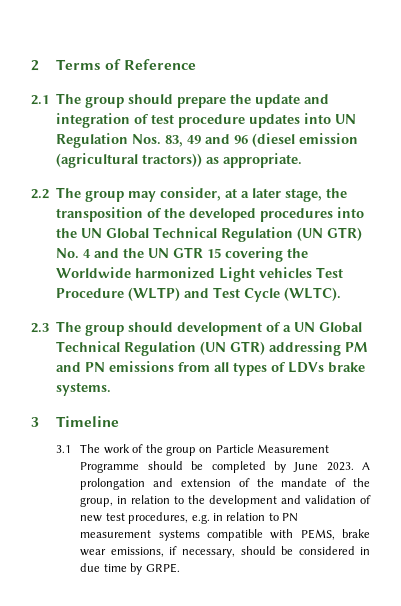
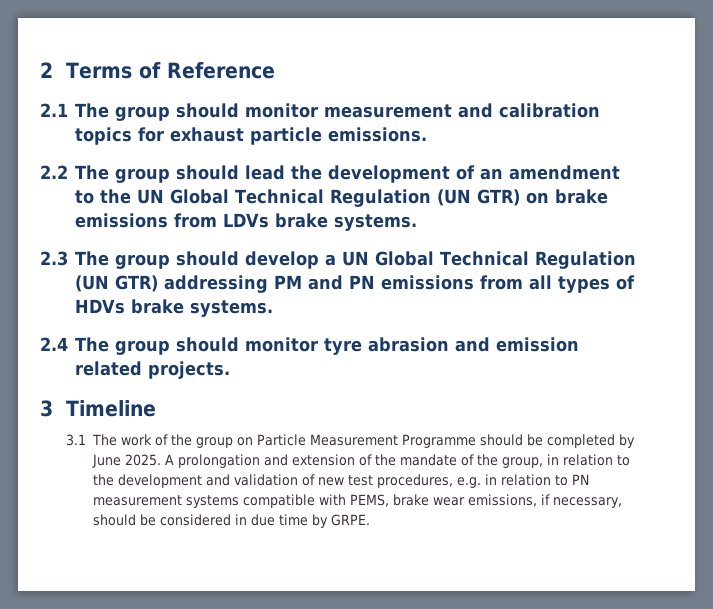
[176,94,329,108] [55,113,356,128] [55,133,358,148] [55,153,302,168] [31,187,347,202] [55,207,364,222] prepare the update and integration of test procedure updates into UN Regulation Nos. 83, 49 and 96 (diesel emission (agricultural tractors)) as appropriate. // 2.2 The group may consider, at a later stage, the transposition of the developed procedures into -> [244,103,600,118] [74,127,427,145] [40,165,620,183] [74,190,94,204] monitor measurement and calibration topics for exhaust particle emissions. // 2.2 The group should lead the development of an amendment to
[55,247,308,262] [55,267,343,282] [55,287,341,302] No. 4 and the UN GTR 15 covering the Worldwide harmonized Light vehicles Test Procedure (WLTP) and Test Cycle (WLTC). -> [525,189,608,204] [74,213,417,231] on brake emissions from LDVs brake systems.
[176,322,281,336] development of -> [244,251,319,269] develop
[287,362,365,373] [55,382,111,396] LDVs brake systems. -> [74,299,273,317] [40,337,579,355] [74,361,230,379] HDVs brake systems. // 2.4 The group should monitor tyre abrasion and emission related projects.
[326,462,354,471] 2023. -> [124,454,161,466] 2025.

